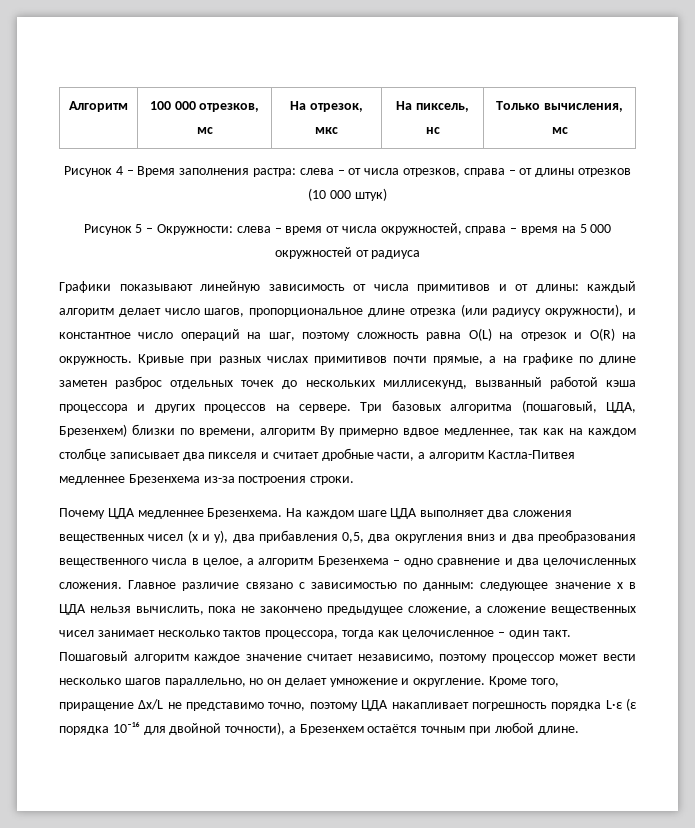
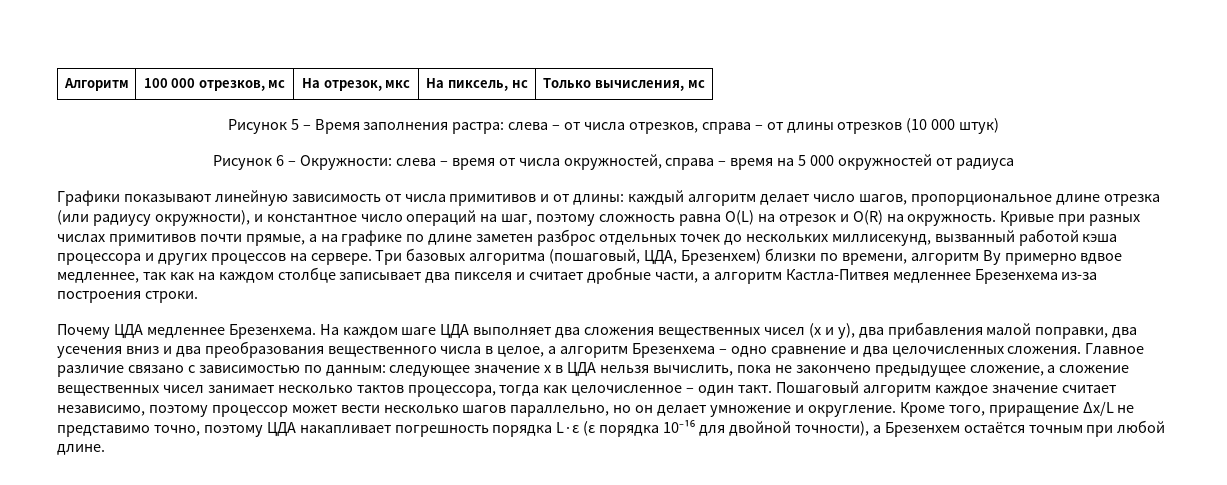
[115,166,123,175] 4 -> [290,119,299,130] 5
[135,224,143,233] 5 -> [276,155,285,166] 6
[342,532,463,543] 0,5, два округления -> [986,323,1138,339] [57,346,122,358] малой поправки, два усечения

